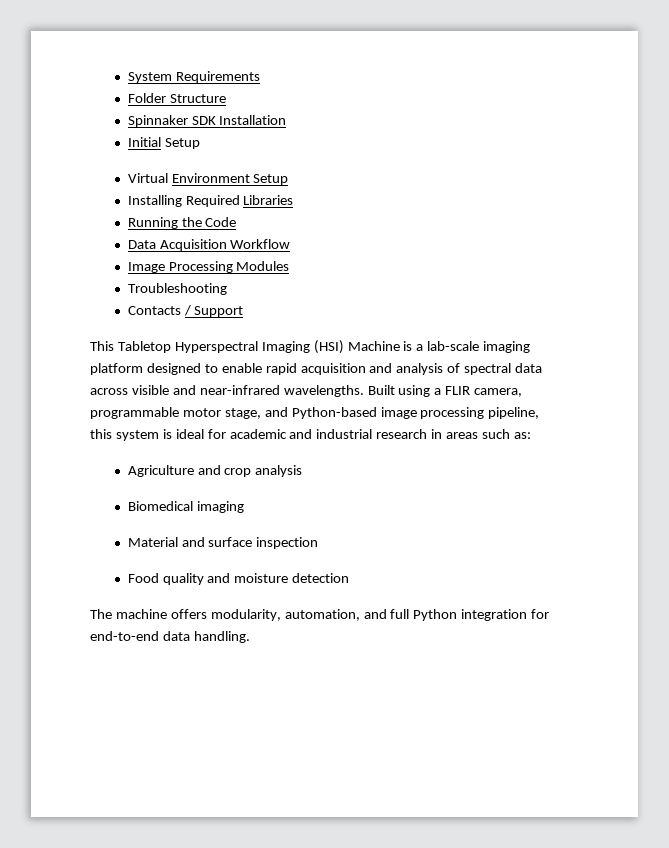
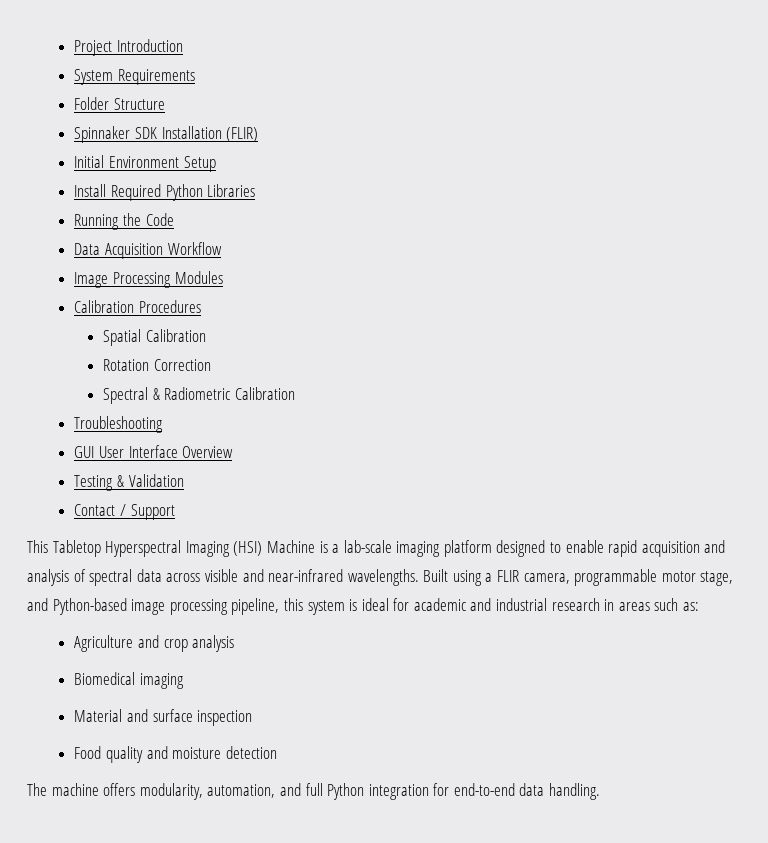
(127, 77) none -> [74,39,183,56] Project Introduction //
(287, 120) none -> [226,127,259,142] (FLIR)
[164,138,200,149] [127,173,168,183] Setup // Virtual -> (105, 161) none
[127,195,240,207] Installing Required -> [74,184,203,201] Install Required Python
[127,283,227,295] [127,306,181,315] Troubleshooting // Contacts -> [74,300,201,313] [103,329,206,346] [103,359,211,371] [103,387,295,404] [74,416,164,433] [74,445,234,458] [74,474,184,491] [74,504,116,516] Calibration Procedures // Spatial Calibration // Rotation Correction // Spectral & Radiometric Calibration // Troubleshooting // GUI User Interface Overview // Testing & Validation // Contact

